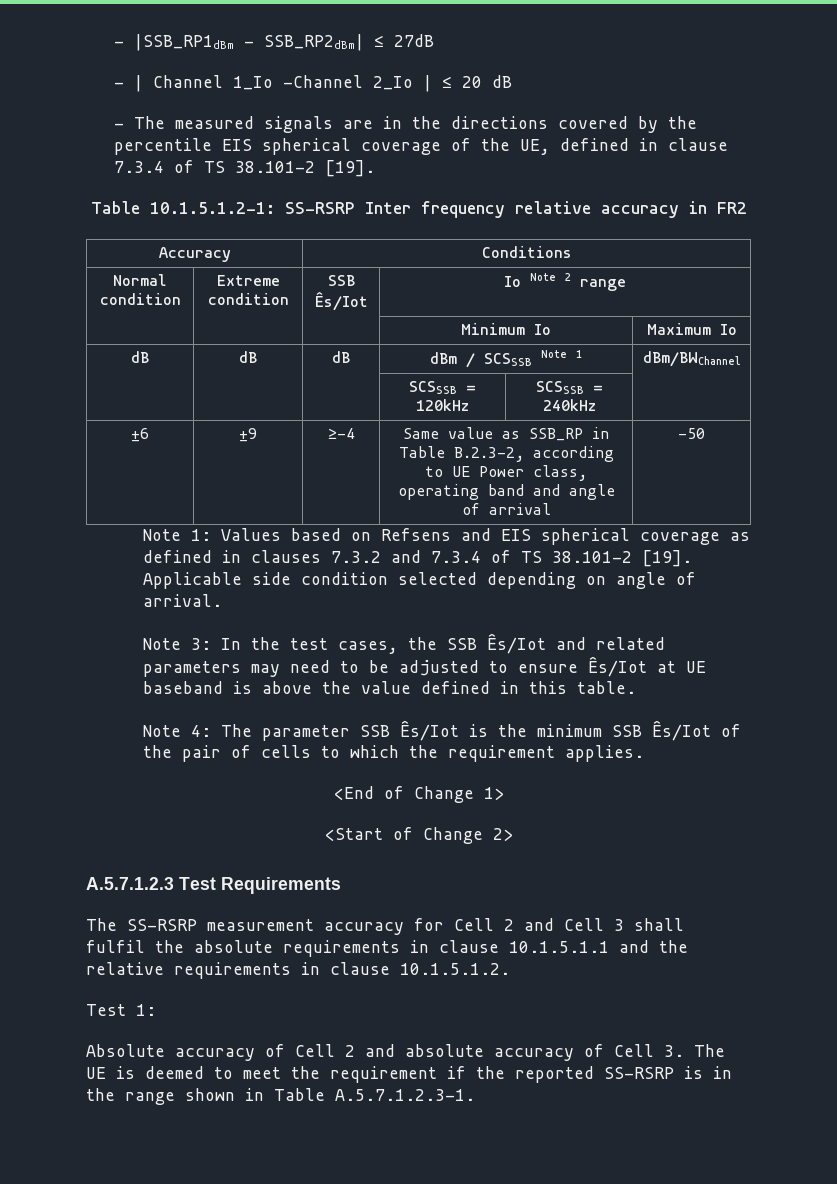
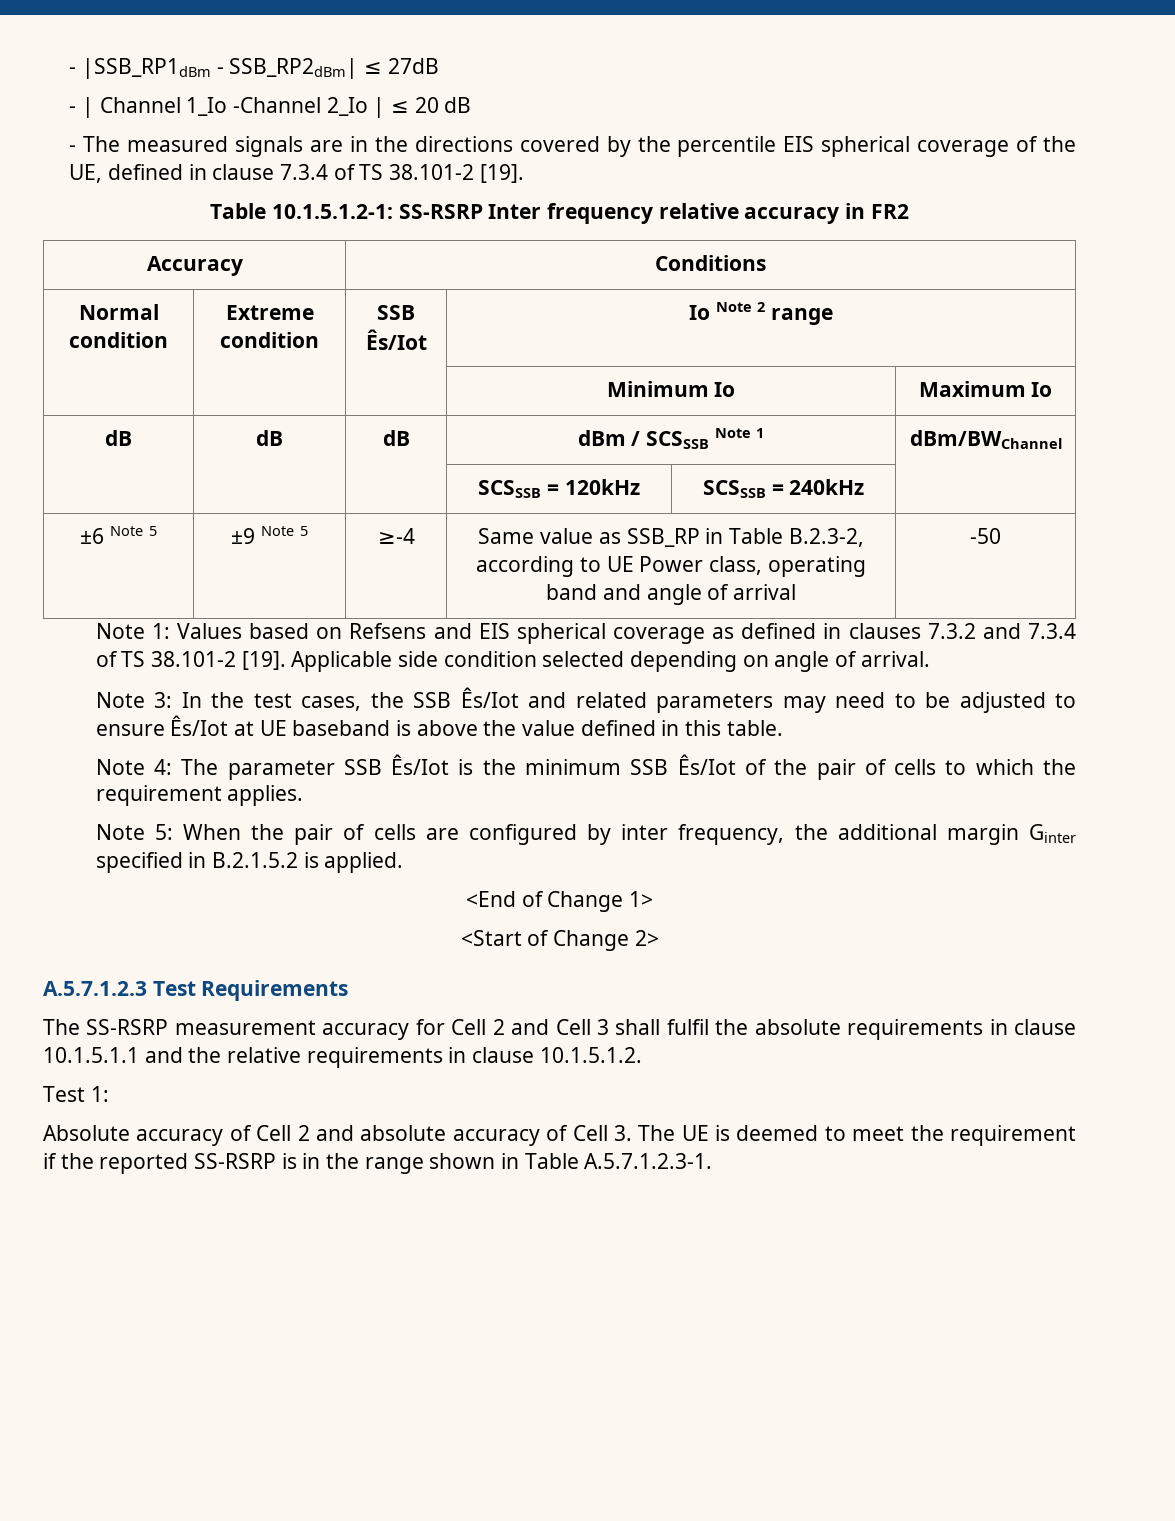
(149, 435) none -> [110,526,157,536] Note 5
(257, 435) none -> [261,526,308,536] Note 5
(644, 753) none -> [95,824,1076,845] [95,852,404,873] // Note 5: When the pair of cells are configured by inter frequency, the additional margin Ginter specified in B.2.1.5.2 is applied.

